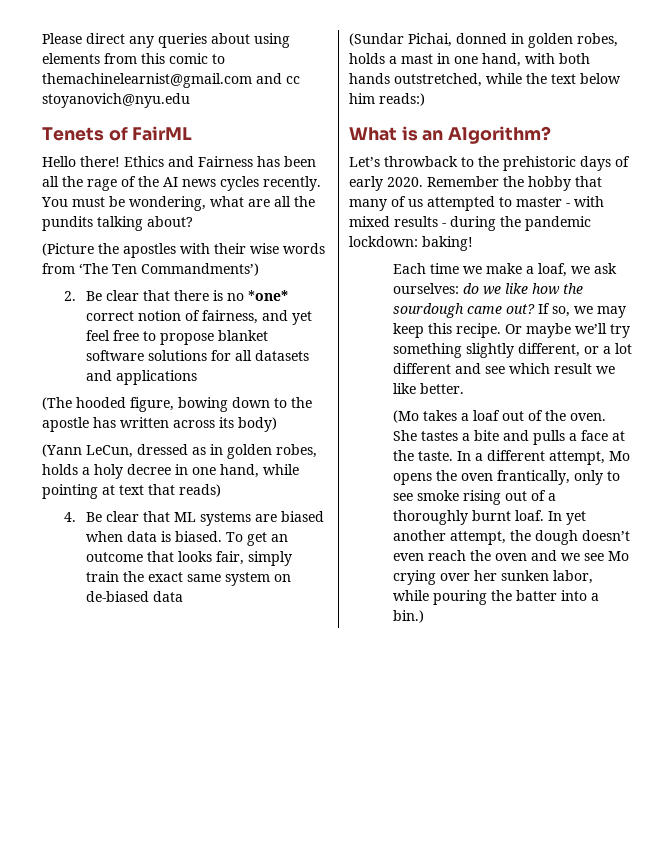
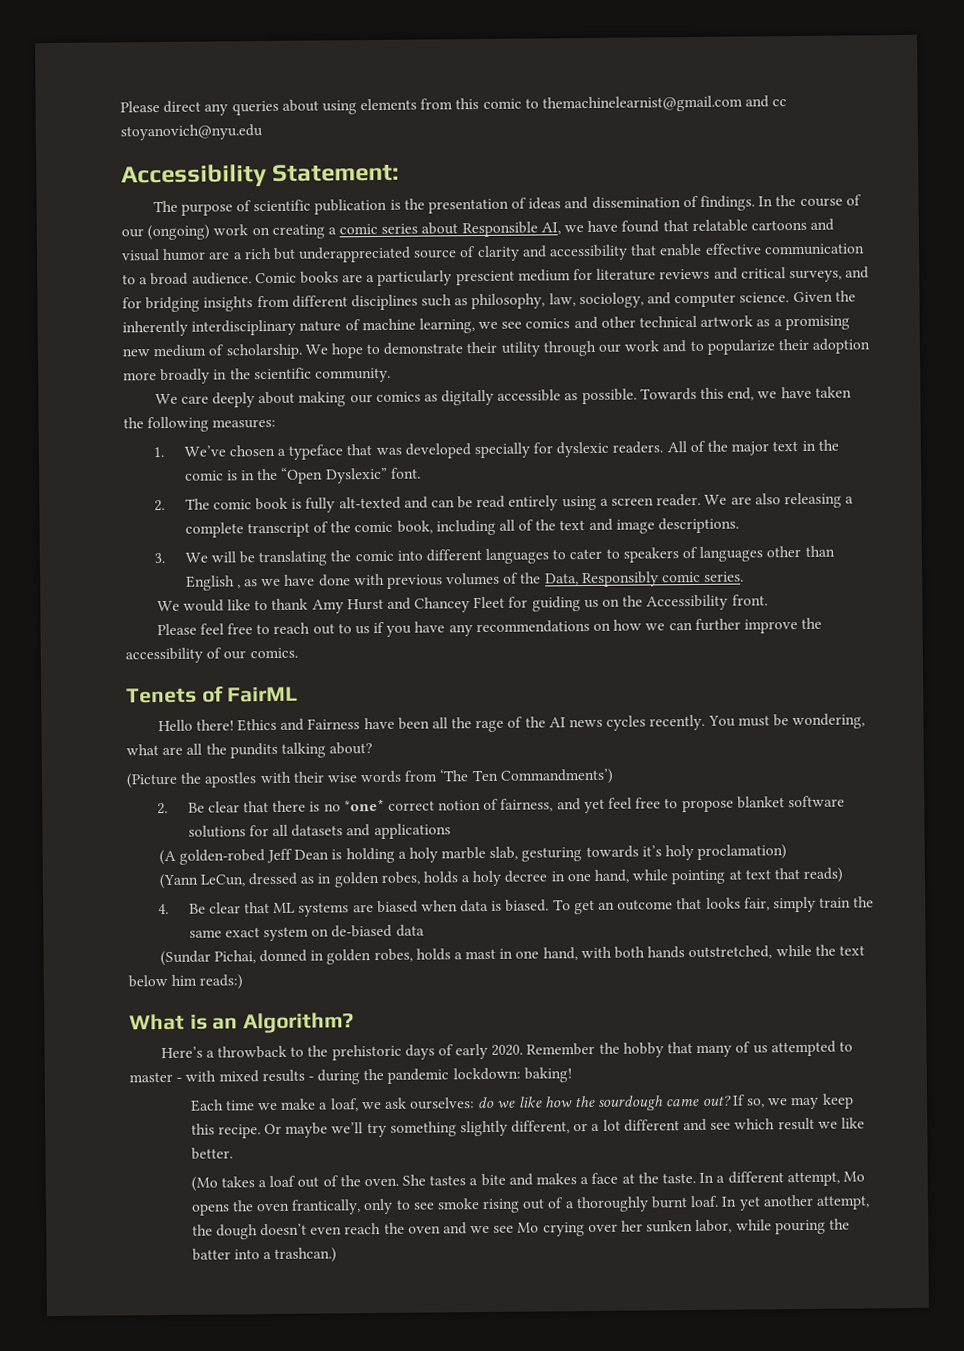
(190, 100) none -> [121,163,400,188] [152,194,862,216] [121,218,835,241] [121,243,865,263] [122,266,870,286] [122,290,856,313] [122,315,850,337] [122,338,871,360] [123,367,391,385] [154,386,852,408] [123,416,277,433] [153,439,839,460] [184,467,421,484] [154,492,855,513] [184,517,740,538] [154,545,835,567] [185,571,745,591] [156,594,768,614] [156,617,823,637] [125,647,298,664] // Accessibility Statement: // The purpose of scientific publication is the presentation of ideas and dissemination of findings. In the course of our (ongoing) work on creating a comic series about Responsible AI, we have found that relatable cartoons and visual humor are a rich but underappreciated source of clarity and accessibility that enable effective communication to a broad audience. Comic books are a particularly prescient medium for literature reviews and critical surveys, and for bridging insights from different disciplines such as philosophy, law, sociology, and computer science. Given the inherently interdisciplinary nature of machine learning, we see comics and other technical artwork as a promising new medium of scholarship. We hope to demonstrate their utility through our work and to popularize their adoption more broadly in the scientific community. // We care deeply about making our comics as digitally accessible as possible. Towards this end, we have taken the following measures: // 1. We’ve chosen a typeface that was developed specially for dyslexic readers. All of the major text in the comic is in the “Open Dyslexic” font. // 2. The comic book is fully alt-texted and can be read entirely using a screen reader. We are also releasing a complete transcript of the comic book, including all of the text and image descriptions. // 3. We will be translating the comic into different languages to cater to speakers of languages other than English , as we have done with previous volumes of the Data, Responsibly comic series. // We would like to thank Amy Hurst and Chancey Fleet for guiding us on the Accessibility front. // Please feel free to reach out to us if you have any recommendations on how we can further improve the accessibility of our comics.
[257,156,280,167] has -> [363,717,395,730] have
[42,397,312,412] [42,417,277,432] (The hooded figure, bowing down to the apostle has written across its body) -> [158,844,788,866] (A golden-robed Jeff Dean is holding a holy marble slab, gesturing towards it’s holy proclamation)
[148,572,222,582] exact same -> [188,927,260,938] same exact
[349,157,380,167] Let’s -> [160,1046,215,1059] Here’s a
[533,430,566,445] pulls -> [536,1173,578,1185] makes
[393,610,425,623] bin.) -> [274,1247,338,1263] trashcan.)

